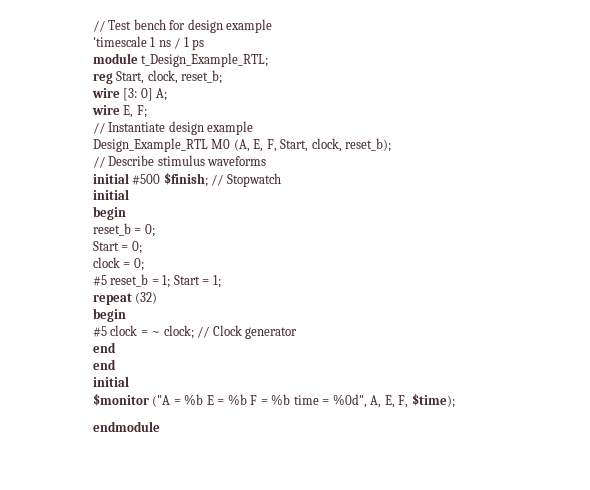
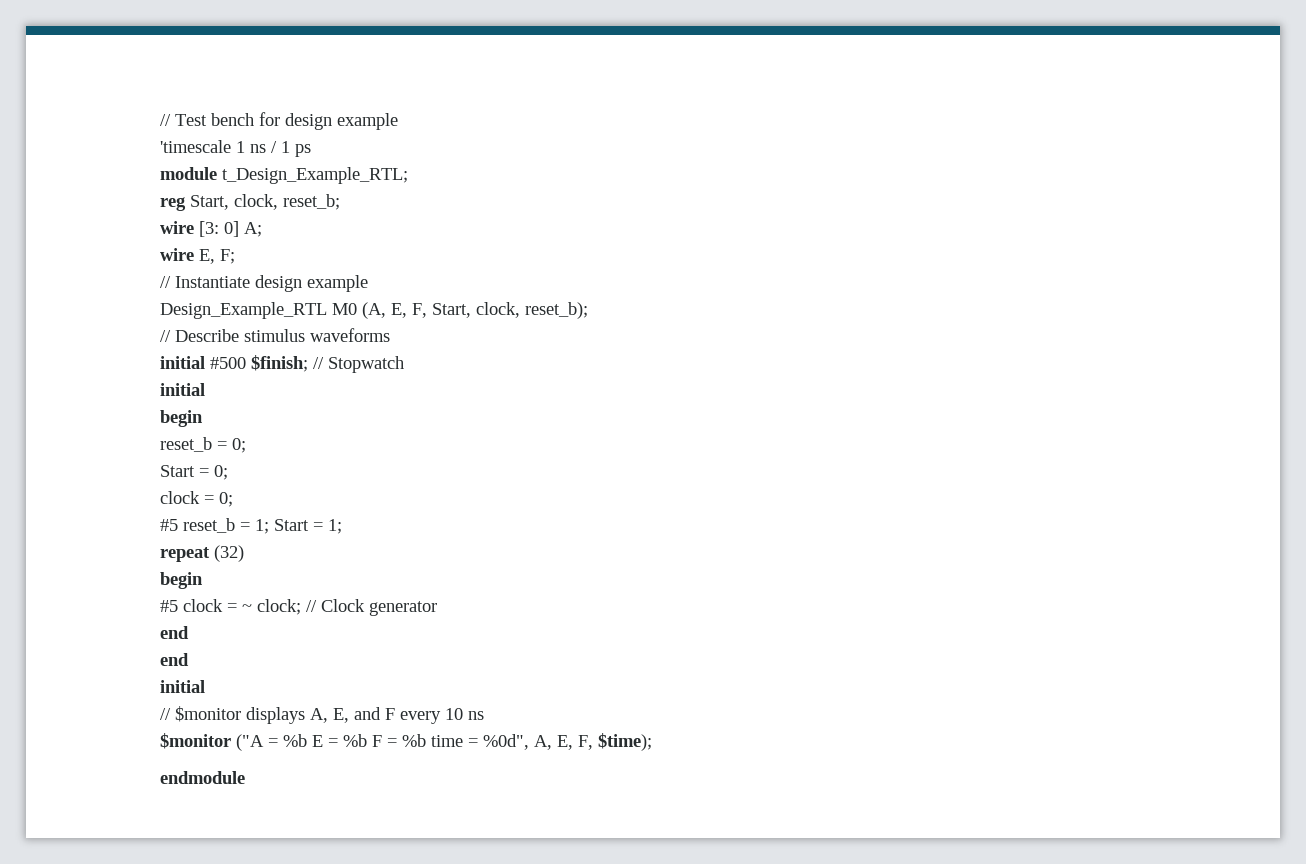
(129, 381) none -> [159,706,484,724] // // $monitor displays A, E, and F every 10 ns

